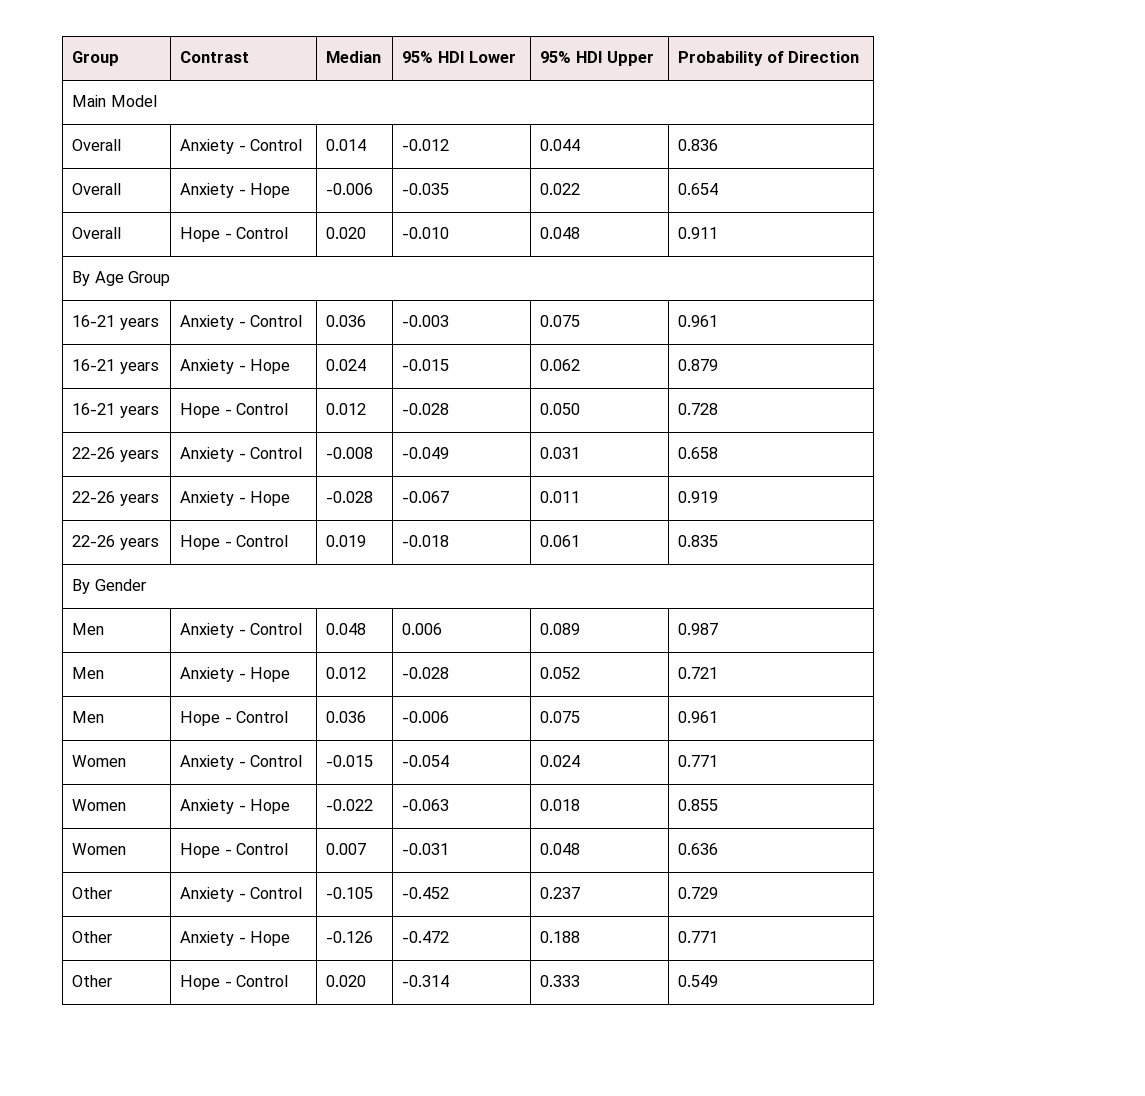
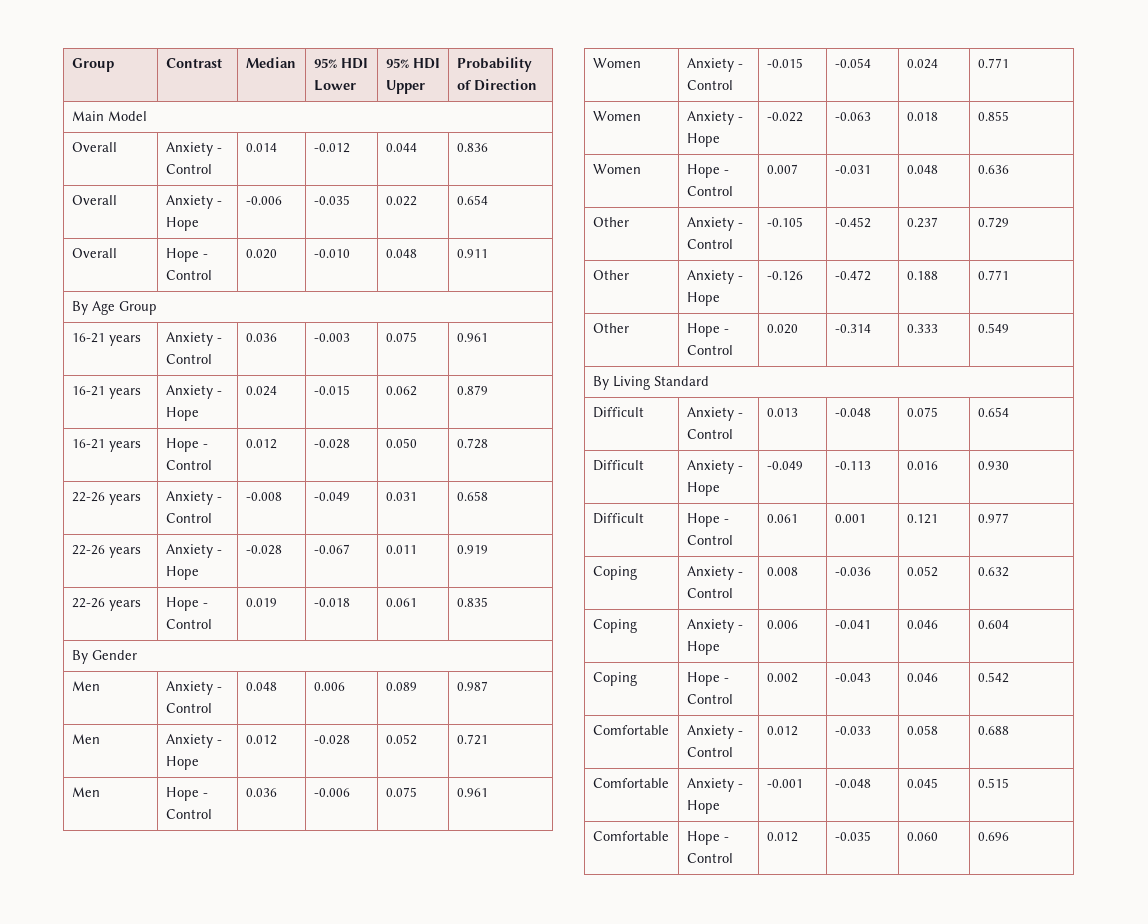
(719, 981) none -> [592,376,709,390] [592,407,644,418] [686,407,743,421] [686,429,733,439] [766,408,798,417] [834,408,871,417] [906,407,938,417] [977,407,1009,417] [592,460,644,471] [686,460,743,474] [686,482,720,496] [766,461,803,470] [834,461,871,470] [906,461,938,470] [977,461,1009,470] [592,513,644,524] [686,513,729,527] [686,535,733,545] [766,514,798,523] [834,514,866,523] [906,514,938,524] [977,513,1009,523] [592,566,637,580] [686,566,743,580] [686,588,733,598] [766,567,798,576] [834,567,871,576] [906,566,938,577] [977,567,1009,577] [592,619,637,633] [686,619,743,633] [686,641,720,655] [766,620,798,629] [834,620,871,629] [906,620,938,629] [977,620,1009,629] [592,672,637,686] [686,672,729,686] [686,694,733,704] [766,673,798,683] [834,673,871,682] [906,673,938,682] [977,672,1009,683] [592,725,669,735] [686,725,743,739] [686,747,733,757] [766,726,798,736] [834,726,871,735] [906,725,938,735] [977,726,1009,735] [592,778,669,788] [686,778,743,792] [686,800,720,814] [766,779,803,788] [834,779,871,788] [906,778,938,788] [977,778,1009,788] [592,831,669,841] [686,831,729,845] [686,853,733,863] [766,832,798,842] [834,831,871,841] [906,832,938,841] [977,832,1009,841] // By Living Standard // Difficult | Anxiety - Control | 0.013 | -0.048 | 0.075 | 0.654 // Difficult | Anxiety - Hope | -0.049 | -0.113 | 0.016 | 0.930 // Difficult | Hope - Control | 0.061 | 0.001 | 0.121 | 0.977 // Coping | Anxiety - Control | 0.008 | -0.036 | 0.052 | 0.632 // Coping | Anxiety - Hope | 0.006 | -0.041 | 0.046 | 0.604 // Coping | Hope - Control | 0.002 | -0.043 | 0.046 | 0.542 // Comfortable | Anxiety - Control | 0.012 | -0.033 | 0.058 | 0.688 // Comfortable | Anxiety - Hope | -0.001 | -0.048 | 0.045 | 0.515 // Comfortable | Hope - Control | 0.012 | -0.035 | 0.060 | 0.696

